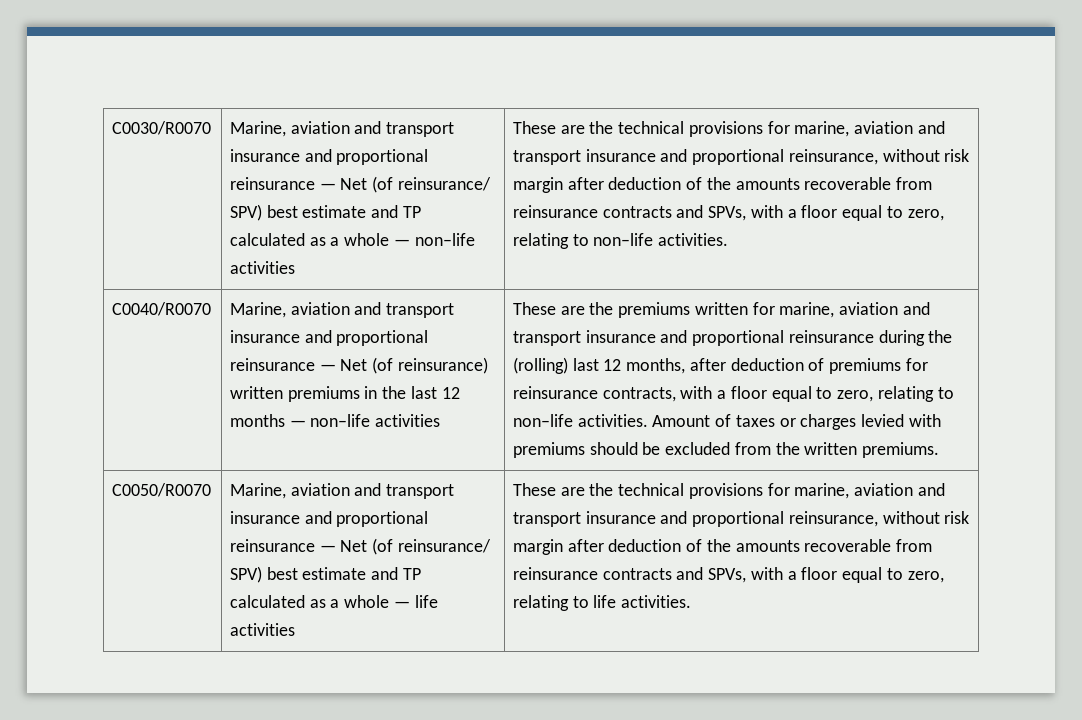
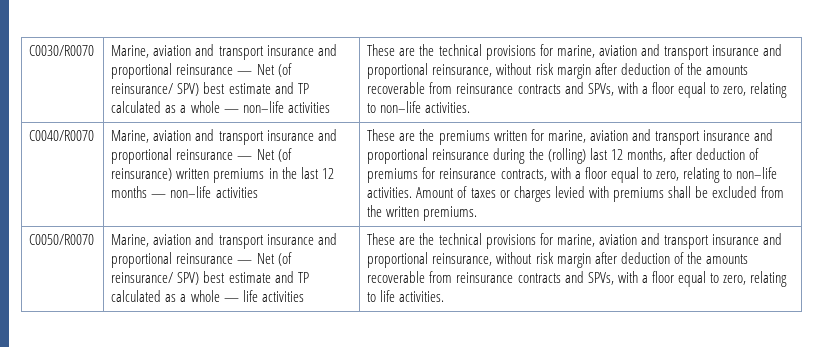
[589,442,638,455] should -> [667,186,691,198] shall

